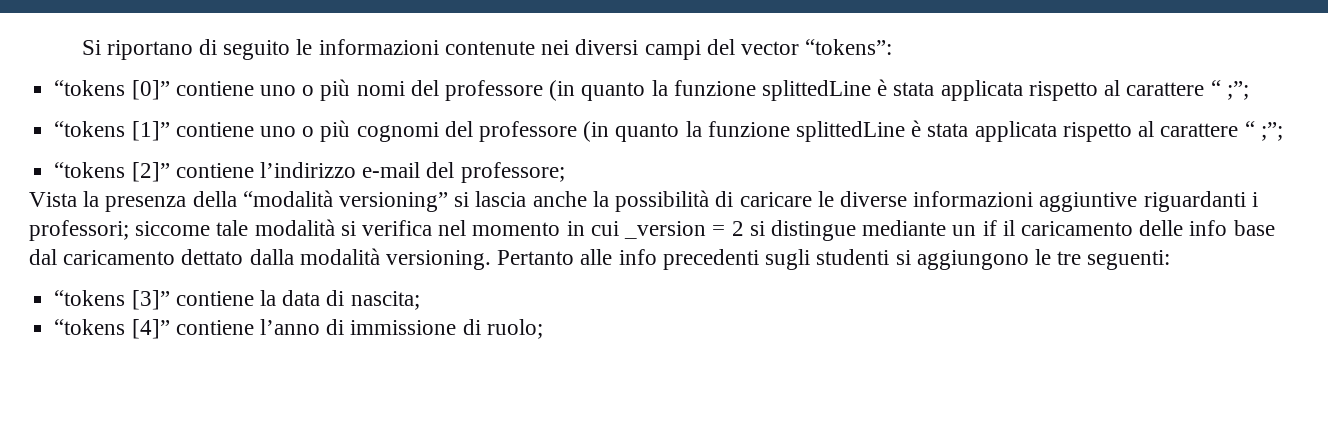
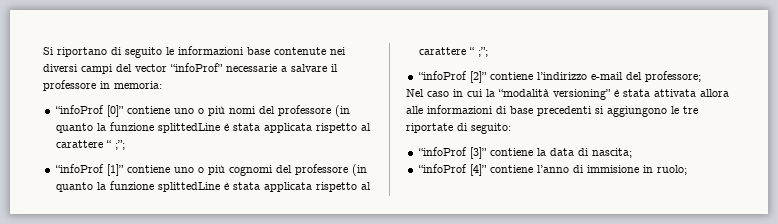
(439, 47) none -> [247,47,270,55] base
[805,39,893,55] [54,80,126,96] “tokens”: // “tokens -> [170,63,338,72] [43,80,162,91] [54,105,104,114] “infoProf” necessarie a salvare il professore in memoria: // “infoProf
[54,121,126,137] “tokens -> [54,164,104,173] “infoProf
[54,162,126,178] “tokens -> [417,71,467,80] “infoProf
[29,190,1258,212] [29,219,1275,241] [29,248,1171,270] [54,290,126,306] Vista la presenza della “modalità versioning” si lascia anche la possibilità di caricare le diverse informazioni aggiuntive riguardanti i professori; siccome tale modalità si verifica nel momento in cui _version = 2 si distingue mediante un if il caricamento delle info base dal caricamento dettato dalla modalità versioning. Pertanto alle info precedenti sugli studenti si aggiungono le tre seguenti: // “tokens -> [406,89,729,100] [406,105,698,117] [406,123,511,134] [417,147,467,156] Nel caso in cui la “modalità versioning” è stata attivata allora alle informazioni di base precedenti si aggiungono le tre riportate di seguito: // “infoProf
[54,319,126,335] “tokens -> [417,164,467,173] “infoProf
[350,319,481,335] immissione di -> [586,165,653,173] immisione in

